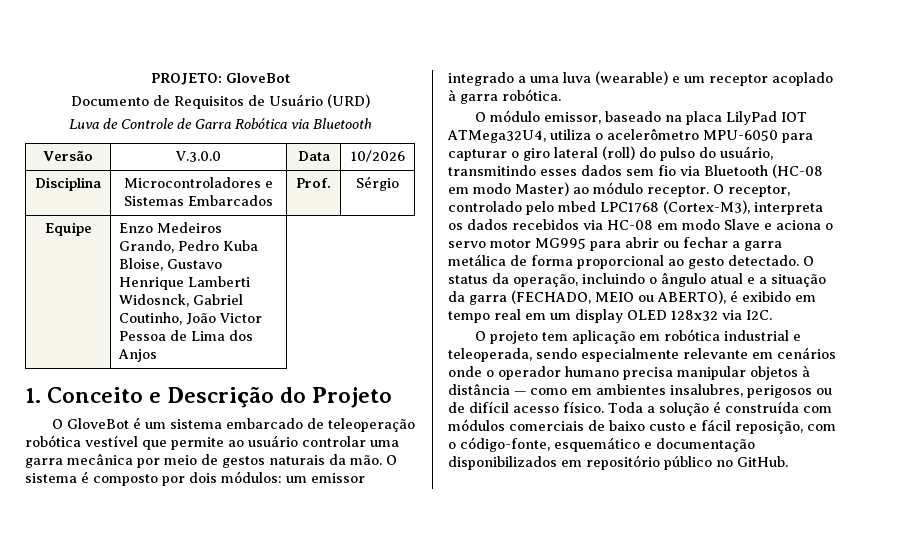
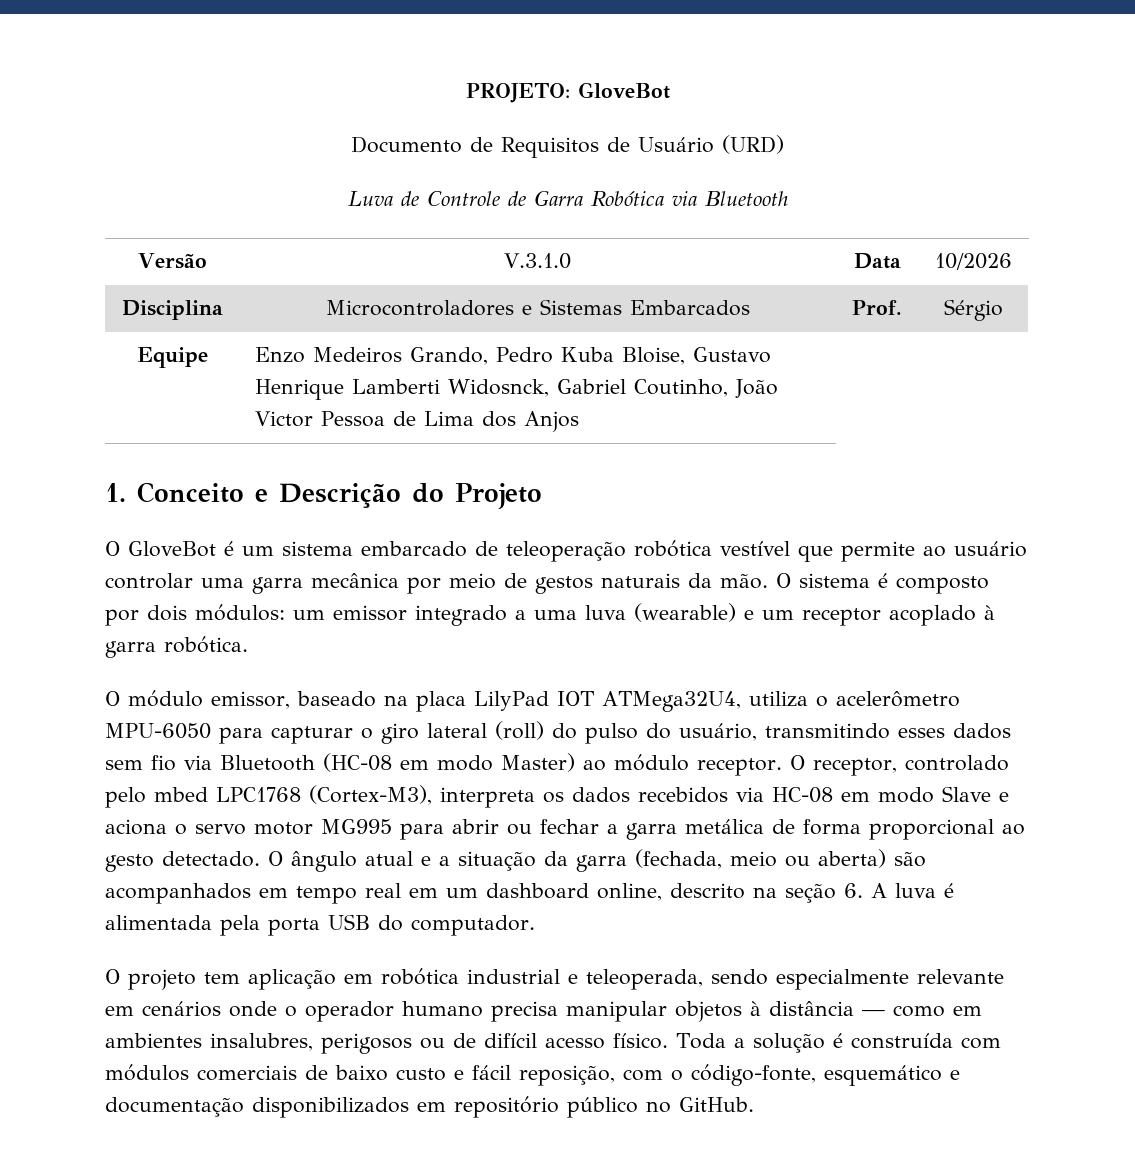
[175,151,221,162] V.3.0.0 -> [504,253,572,269] V.3.1.0
[448,273,657,287] status da operação, incluindo o -> (283, 858) none
[511,290,791,304] (FECHADO, MEIO ou ABERTO), é exibido -> [635,849,926,869] [105,883,251,904] (fechada, meio ou aberta) são acompanhados
[575,309,772,323] display OLED 128x32 via I2C. -> [486,883,954,903] [105,914,535,936] dashboard online, descrito na seção 6. A luva é alimentada pela porta USB do computador.

